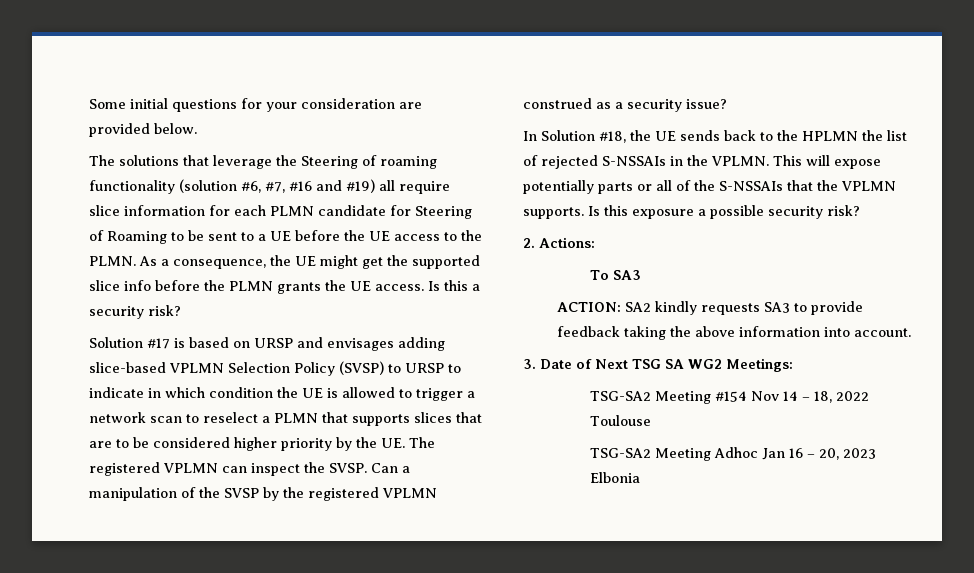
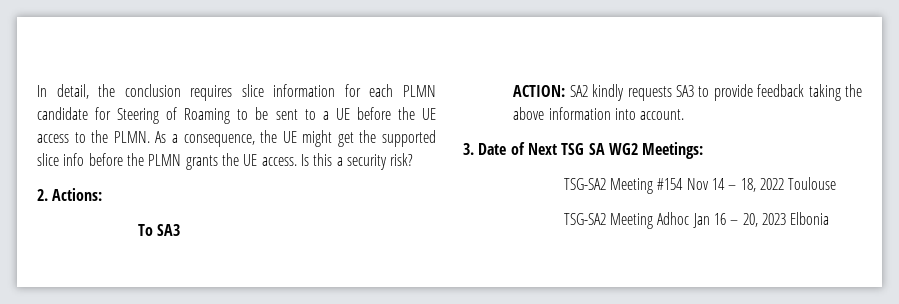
[89,98,422,112] [89,123,197,137] [89,155,437,169] [89,179,450,194] Some initial questions for your consideration are provided below. // The solutions that leverage the Steering of roaming functionality (solution #6, #7, #16 and #19) all require -> [37,84,233,101] In detail, the conclusion requires
[89,337,445,351] [89,361,461,376] [89,387,475,401] [89,412,482,426] [89,437,435,451] [89,462,410,476] [89,487,437,501] [523,98,727,112] [523,130,907,143] [523,155,881,169] [523,180,896,194] [523,205,860,219] // Solution #17 is based on URSP and envisages adding slice-based VPLMN Selection Policy (SVSP) to URSP to indicate in which condition the UE is allowed to trigger a network scan to reselect a PLMN that supports slices that are to be considered higher priority by the UE. The registered VPLMN can inspect the SVSP. Can a manipulation of the SVSP by the registered VPLMN construed as a security issue? // In Solution #18, the UE sends back to the HPLMN the list of rejected S-NSSAIs in the VPLMN. This will expose potentially parts or all of the S-NSSAIs that the VPLMN supports. Is this exposure a possible security risk? -> (414, 159) none

